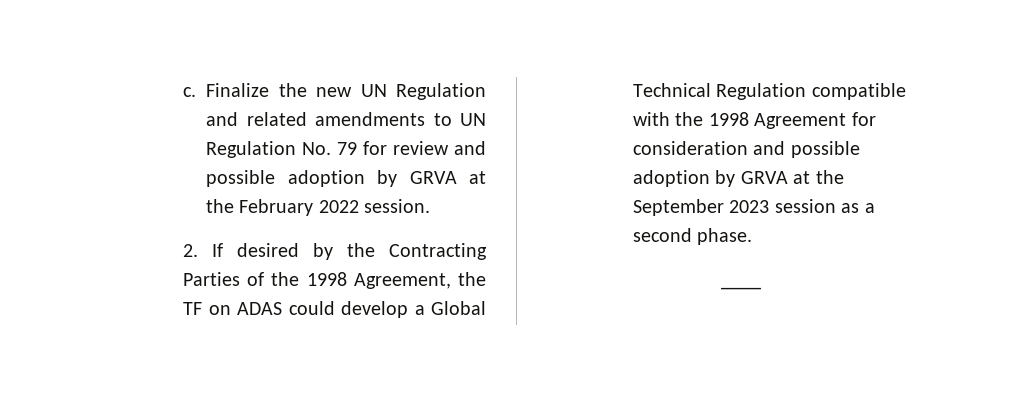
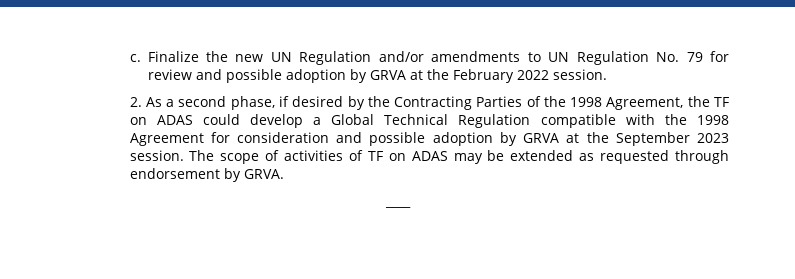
[206,112,307,126] and related -> [378,51,424,62] and/or
[212,243,224,257] If -> [145,96,289,110] As a second phase, if
[774,199,875,213] [633,228,753,245] session as a second phase. -> [129,150,729,164] [129,168,284,182] session. The scope of activities of TF on ADAS may be extended as requested through endorsement by GRVA.

